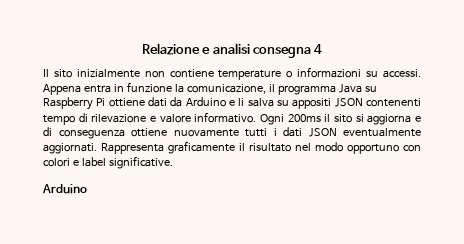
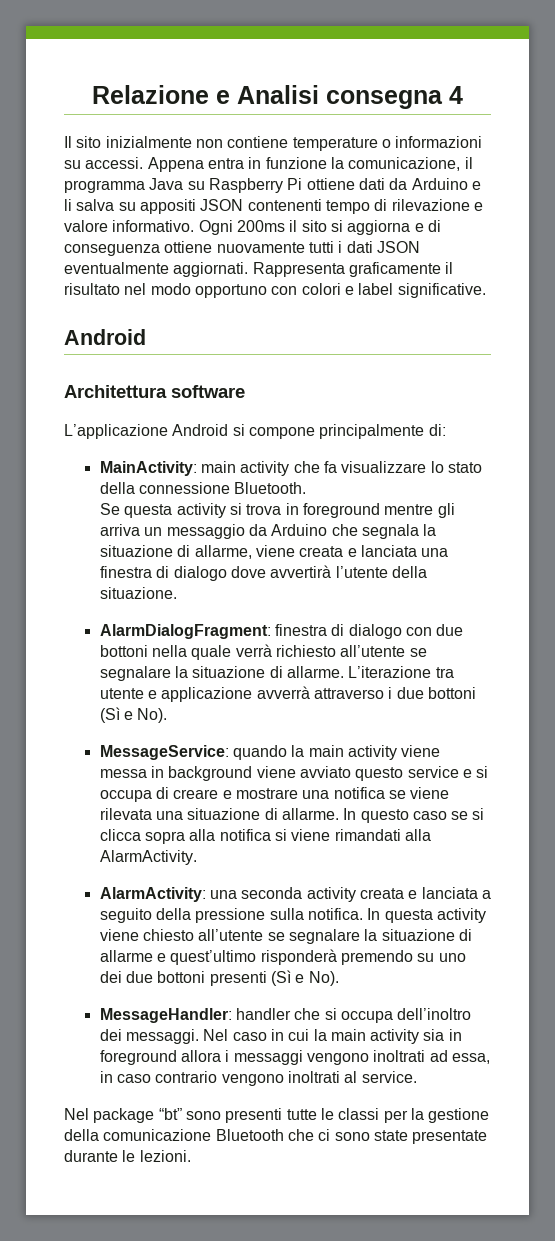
[212,43,250,54] analisi -> [237,85,319,104] Analisi
[42,184,87,194] Arduino -> [64,329,146,345] [64,385,245,398] [64,424,446,439] [99,461,482,476] [99,482,307,494] [100,503,455,518] [100,524,437,539] [100,545,449,559] [100,565,427,581] [100,587,178,599] [99,624,464,639] [99,644,427,660] [99,666,454,681] [99,686,476,702] [99,707,168,723] [99,745,441,760] [99,766,489,781] [99,787,450,802] [99,808,485,823] [99,829,431,844] [99,850,197,865] [99,887,491,902] [99,908,486,923] [99,929,472,944] [99,949,466,965] [99,970,339,986] [99,1008,472,1023] [99,1029,462,1044] [99,1050,490,1065] [99,1071,417,1086] [64,1108,490,1123] [64,1129,488,1144] [64,1150,191,1162] Android // Architettura software // L’applicazione Android si compone principalmente di: // MainActivity: main activity che fa visualizzare lo stato della connessione Bluetooth. // Se questa activity si trova in foreground mentre gli arriva un messaggio da Arduino che segnala la situazione di allarme, viene creata e lanciata una finestra di dialogo dove avvertirà l’utente della situazione. // AlarmDialogFragment: finestra di dialogo con due bottoni nella quale verrà richiesto all’utente se segnalare la situazione di allarme. L’iterazione tra utente e applicazione avverrà attraverso i due bottoni (Sì e No). // MessageService: quando la main activity viene messa in background viene avviato questo service e si occupa di creare e mostrare una notifica se viene rilevata una situazione di allarme. In questo caso se si clicca sopra alla notifica si viene rimandati alla AlarmActivity. // AlarmActivity: una seconda activity creata e lanciata a seguito della pressione sulla notifica. In questa activity viene chiesto all’utente se segnalare la situazione di allarme e quest’ultimo risponderà premendo su uno dei due bottoni presenti (Sì e No). // MessageHandler: handler che si occupa dell’inoltro dei messaggi. Nel caso in cui la main activity sia in foreground allora i messaggi vengono inoltrati ad essa, in caso contrario vengono inoltrati al service. // Nel package “bt” sono presenti tutte le classi per la gestione della comunicazione Bluetooth che ci sono state presentate durante le lezioni.

